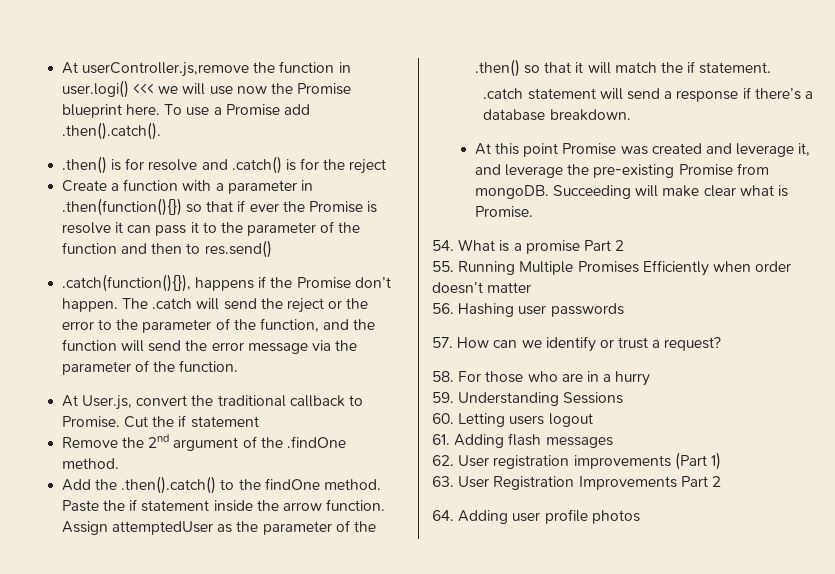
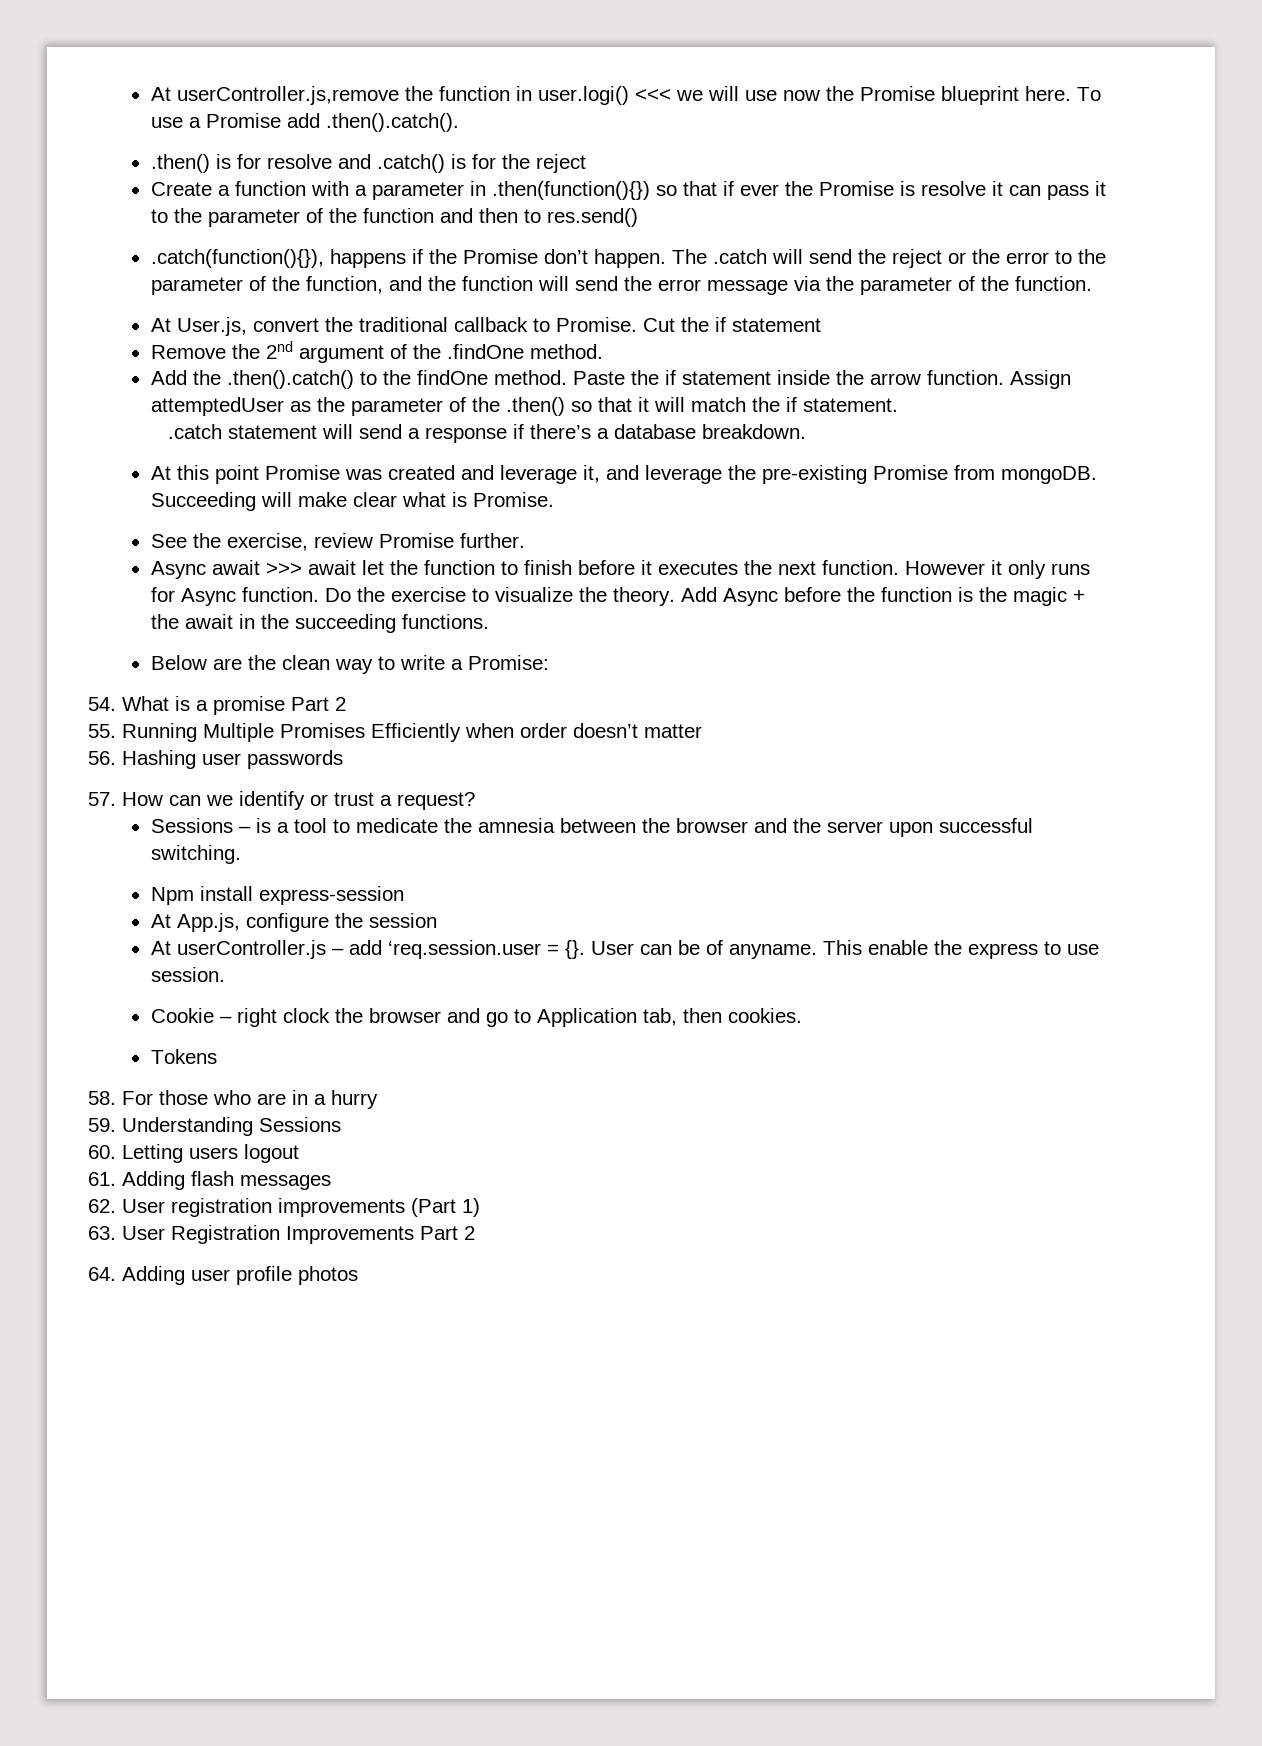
(533, 212) none -> [150,533,525,551] [150,560,1090,579] [150,587,1085,606] [150,614,489,633] [150,655,549,674] // See the exercise, review Promise further. // Async await >>> await let the function to finish before it executes the next function. However it only runs for Async function. Do the exercise to visualize the theory. Add Async before the function is the magic + the await in the succeeding functions. // Below are the clean way to write a Promise:
(722, 344) none -> [150,818,1033,837] [150,845,241,864] [150,886,404,905] [150,913,437,932] [150,940,1099,959] [150,967,225,982] [150,1008,802,1027] [150,1049,217,1064] // Sessions – is a tool to medicate the amnesia between the browser and the server upon successful switching. // Npm install express-session // At App.js, configure the session // At userController.js – add ‘req.session.user = {}. User can be of anyname. This enable the express to use session. // Cookie – right clock the browser and go to Application tab, then cookies. // Tokens

